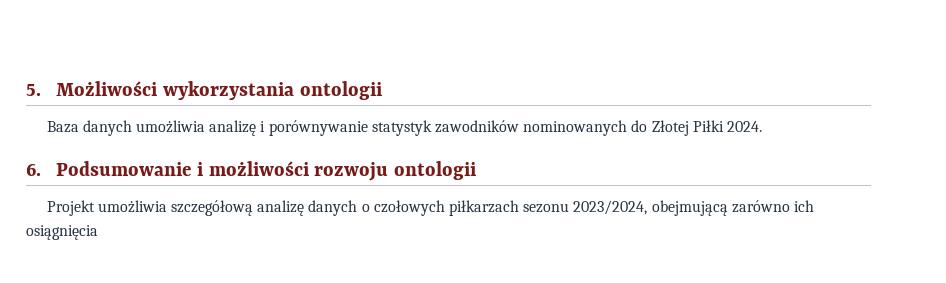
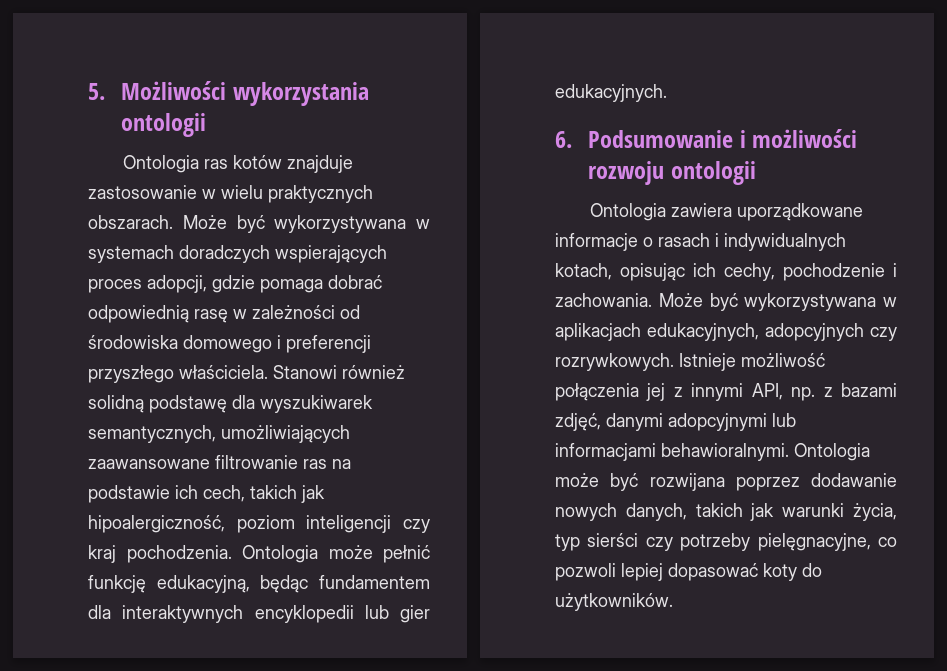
[46,120,762,136] Baza danych umożliwia analizę i porównywanie statystyk zawodników nominowanych do Złotej Piłki 2024. -> [122,155,353,173] [88,185,373,203] [88,215,430,233] [88,245,387,263] [88,275,382,293] [88,305,360,323] [88,335,371,353] [88,365,405,383] [88,395,373,413] [88,425,350,443] [88,455,351,469] [88,485,325,503] [88,515,430,533] [88,545,430,563] [88,575,430,593] [88,605,430,623] [555,84,667,102] Ontologia ras kotów znajduje zastosowanie w wielu praktycznych obszarach. Może być wykorzystywana w systemach doradczych wspierających proces adopcji, gdzie pomaga dobrać odpowiednią rasę w zależności od środowiska domowego i preferencji przyszłego właściciela. Stanowi również solidną podstawę dla wyszukiwarek semantycznych, umożliwiających zaawansowane filtrowanie ras na podstawie ich cech, takich jak hipoalergiczność, poziom inteligencji czy kraj pochodzenia. Ontologia może pełnić funkcję edukacyjną, będąc fundamentem dla interaktywnych encyklopedii lub gier edukacyjnych.
[46,200,814,216] [26,225,98,240] Projekt umożliwia szczegółową analizę danych o czołowych piłkarzach sezonu 2023/2024, obejmującą zarówno ich osiągnięcia -> [589,203,863,221] [555,233,846,251] [555,263,897,281] [555,293,897,311] [555,323,897,341] [555,353,825,371] [555,383,897,401] [555,413,796,431] [555,443,870,461] [555,473,897,491] [555,503,897,521] [555,533,897,551] [555,563,822,581] [555,593,673,611] Ontologia zawiera uporządkowane informacje o rasach i indywidualnych kotach, opisując ich cechy, pochodzenie i zachowania. Może być wykorzystywana w aplikacjach edukacyjnych, adopcyjnych czy rozrywkowych. Istnieje możliwość połączenia jej z innymi API, np. z bazami zdjęć, danymi adopcyjnymi lub informacjami behawioralnymi. Ontologia może być rozwijana poprzez dodawanie nowych danych, takich jak warunki życia, typ sierści czy potrzeby pielęgnacyjne, co pozwoli lepiej dopasować koty do użytkowników.

